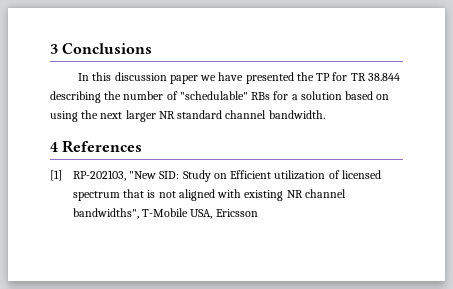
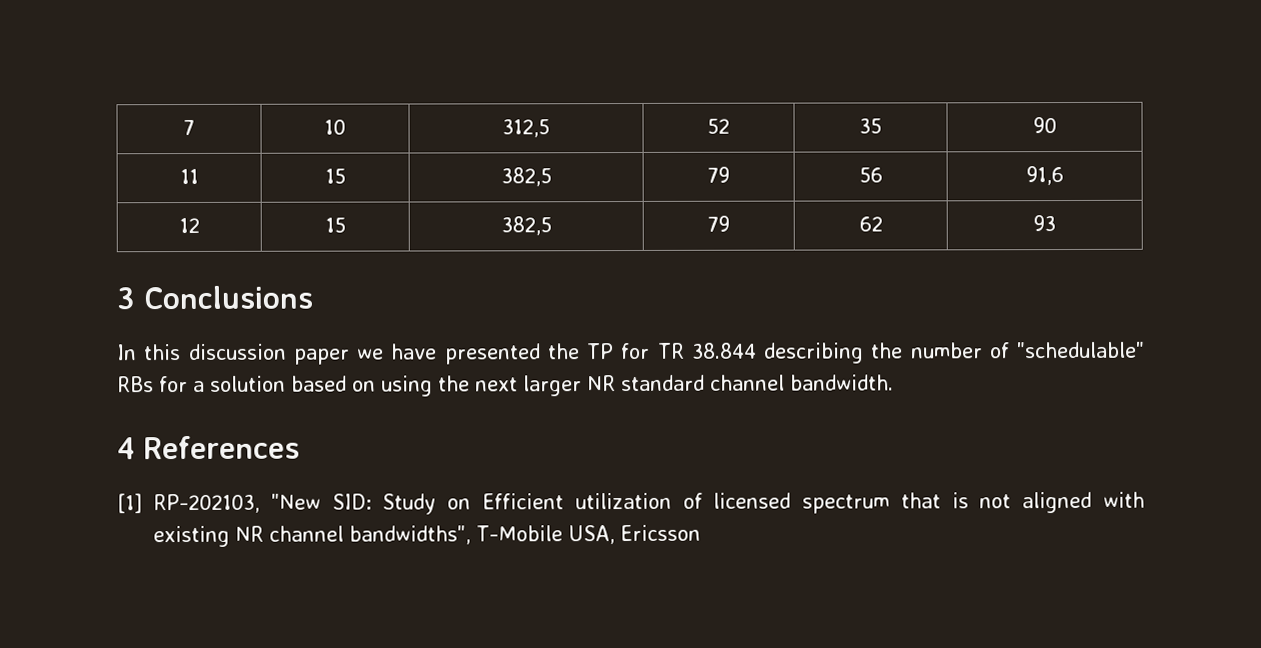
(50, 49) none -> [183,119,195,136] [324,119,346,135] [502,119,550,138] [707,118,730,134] [859,118,882,134] [1032,117,1057,134] [179,168,199,185] [324,168,346,184] [500,167,552,187] [707,166,730,183] [858,167,883,183] [1025,166,1064,186] [178,217,200,234] [324,217,346,233] [500,216,552,236] [707,215,730,232] [858,216,883,232] [1033,215,1056,232] 7 | 10 | 312,5 | 52 | 35 | 90 // 11 | 15 | 382,5 | 79 | 56 | 91,6 // 12 | 15 | 382,5 | 79 | 62 | 93 //

